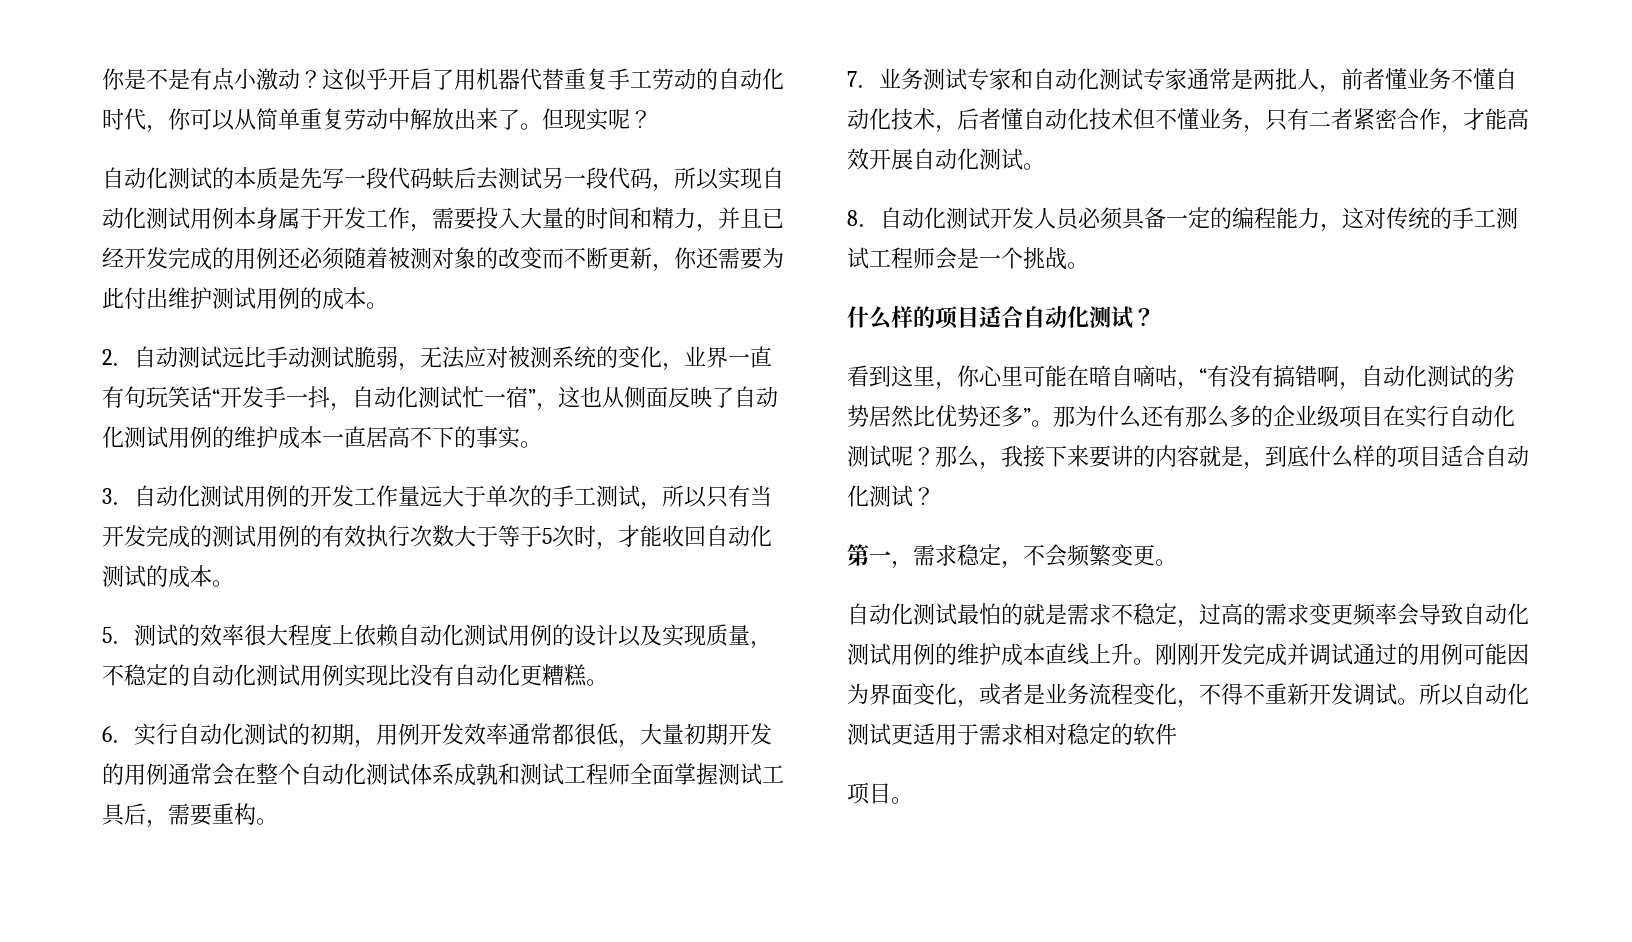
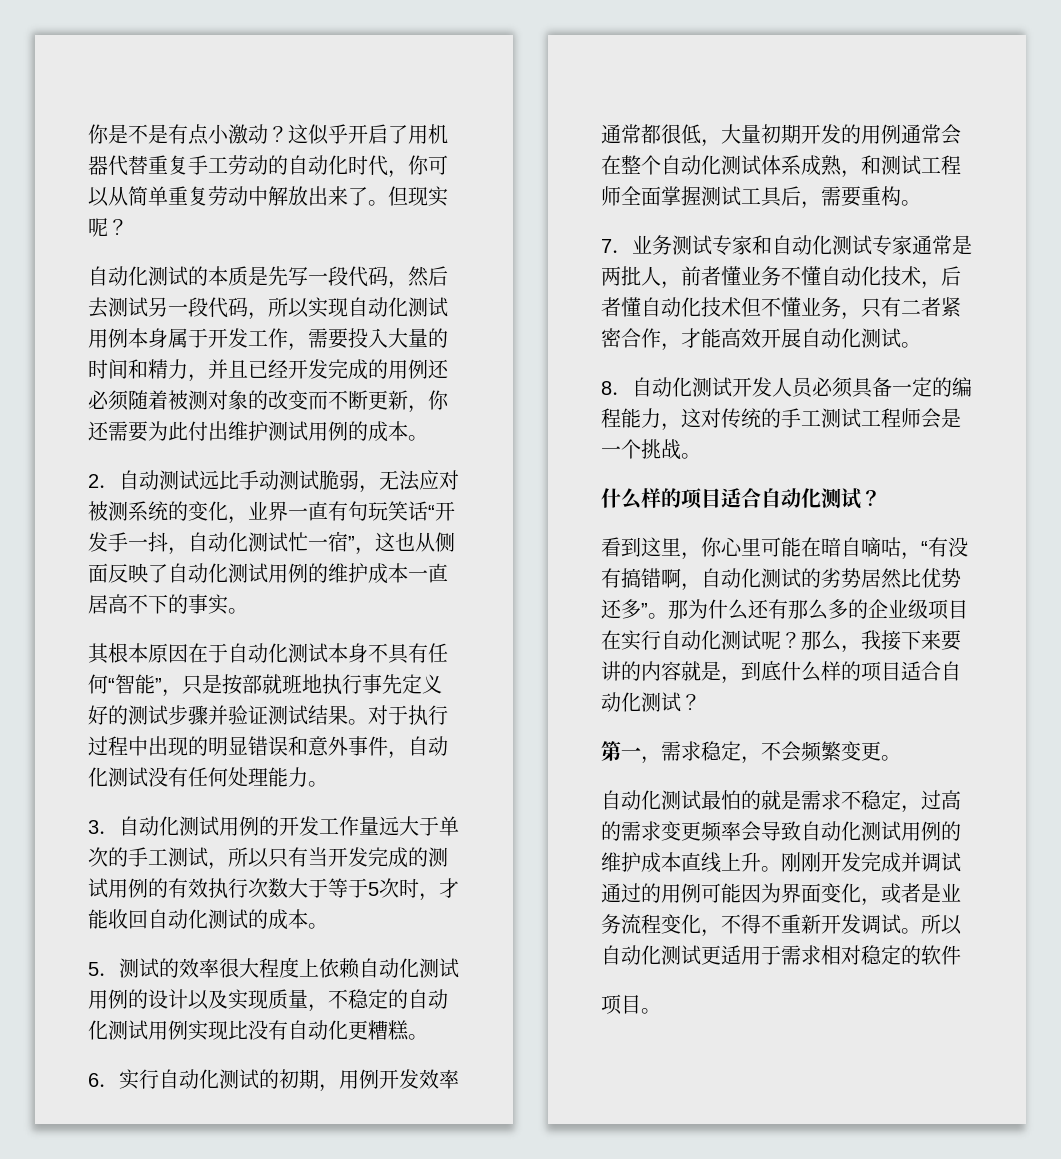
[432,167,454,189] 蚨 -> [388,266,429,289] ，然
(542, 444) none -> [88,643,448,664] [88,674,442,697] [88,705,448,726] [88,736,448,759] [88,767,328,787] // 其根本原因在于自动化测试本身不具有任何“智能”，只是按部就班地执行事先定义好的测试步骤并验证测试结果。对于执行过程中出现的明显错误和意外事件，自动化测试没有任何处理能力。
[476,763,498,785] 孰 -> [821,155,861,178] 熟，

